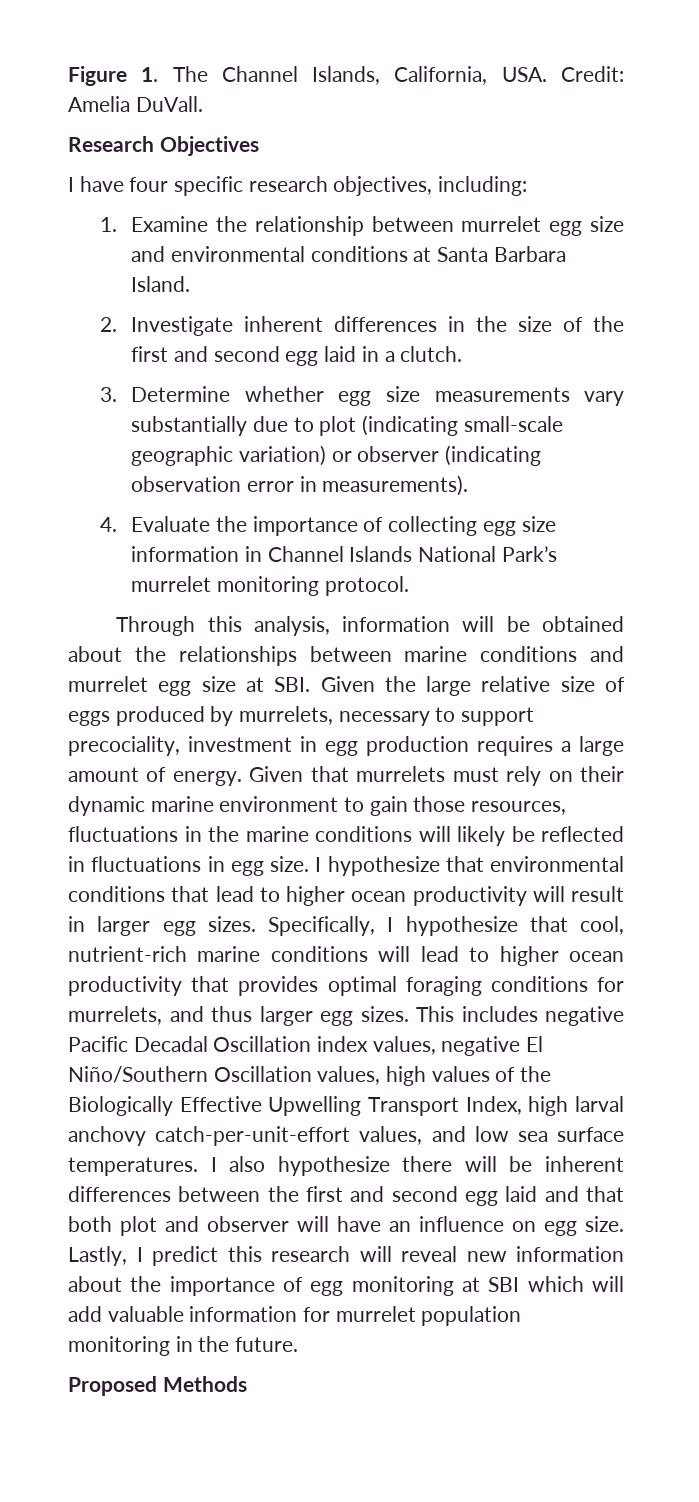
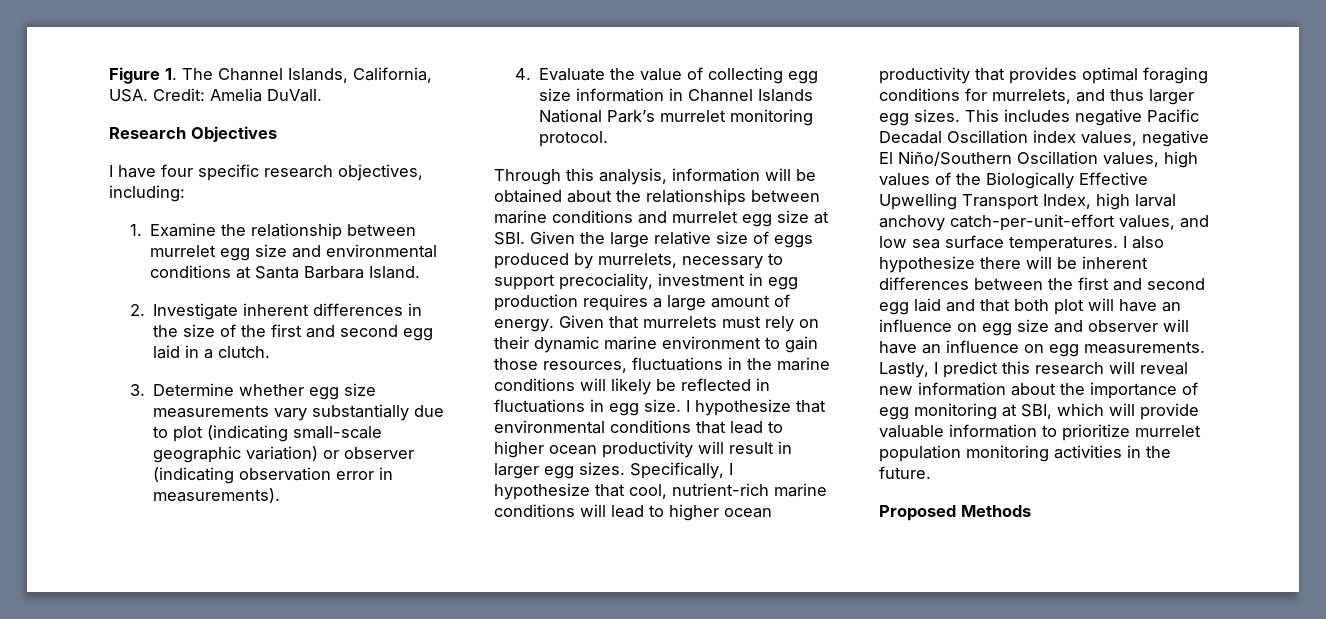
[252,516,358,536] importance -> [639,68,682,81] value
(157, 1226) none -> [1088,298,1181,312] [879,319,1049,336] will have an influence on egg size
[585,1216,624,1232] size. -> [1084,341,1205,354] measurements.
[488,1277,520,1292] SBI -> [1021,404,1052,419] SBI,
[68,1306,102,1322] add -> [1140,403,1199,420] provide
[303,1307,331,1322] for -> [1042,424,1130,441] to prioritize
(170, 1346) none -> [1054,445,1122,459] activities

